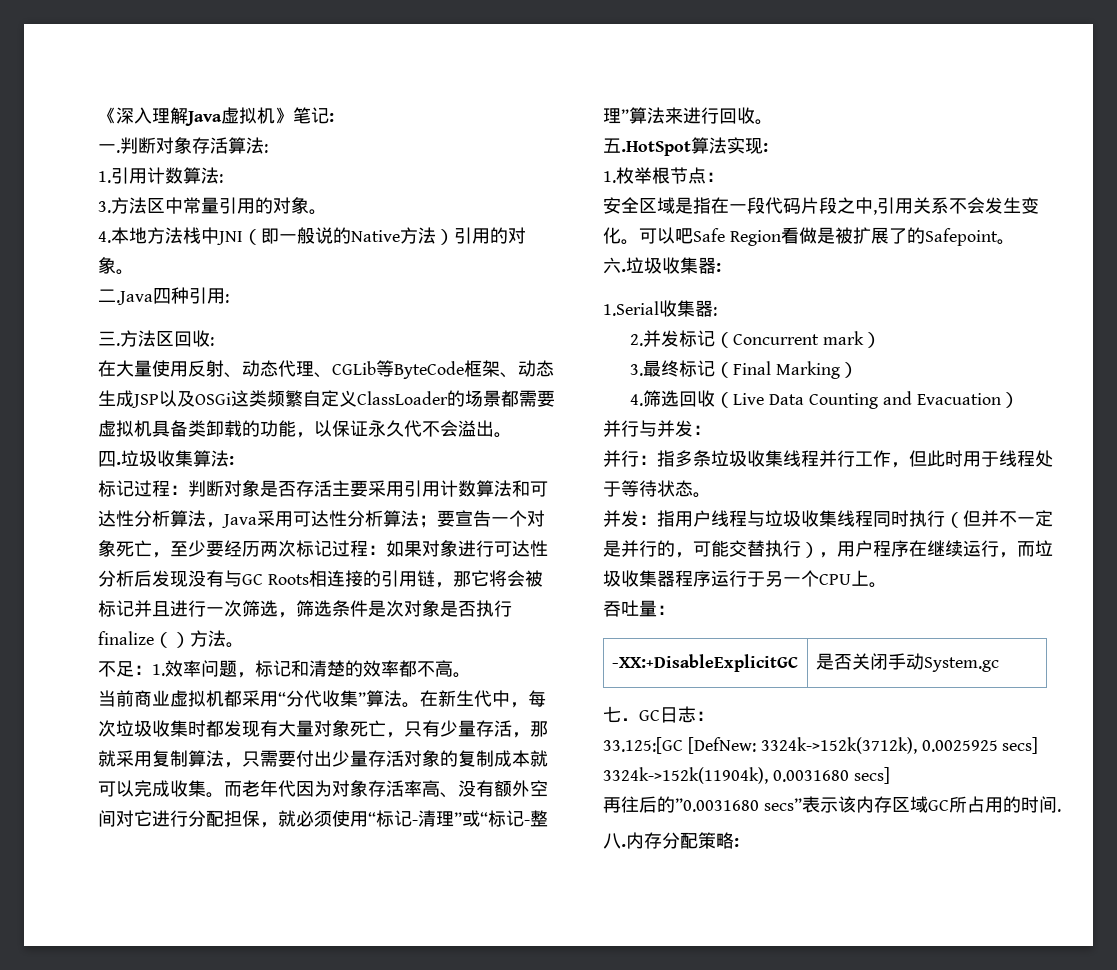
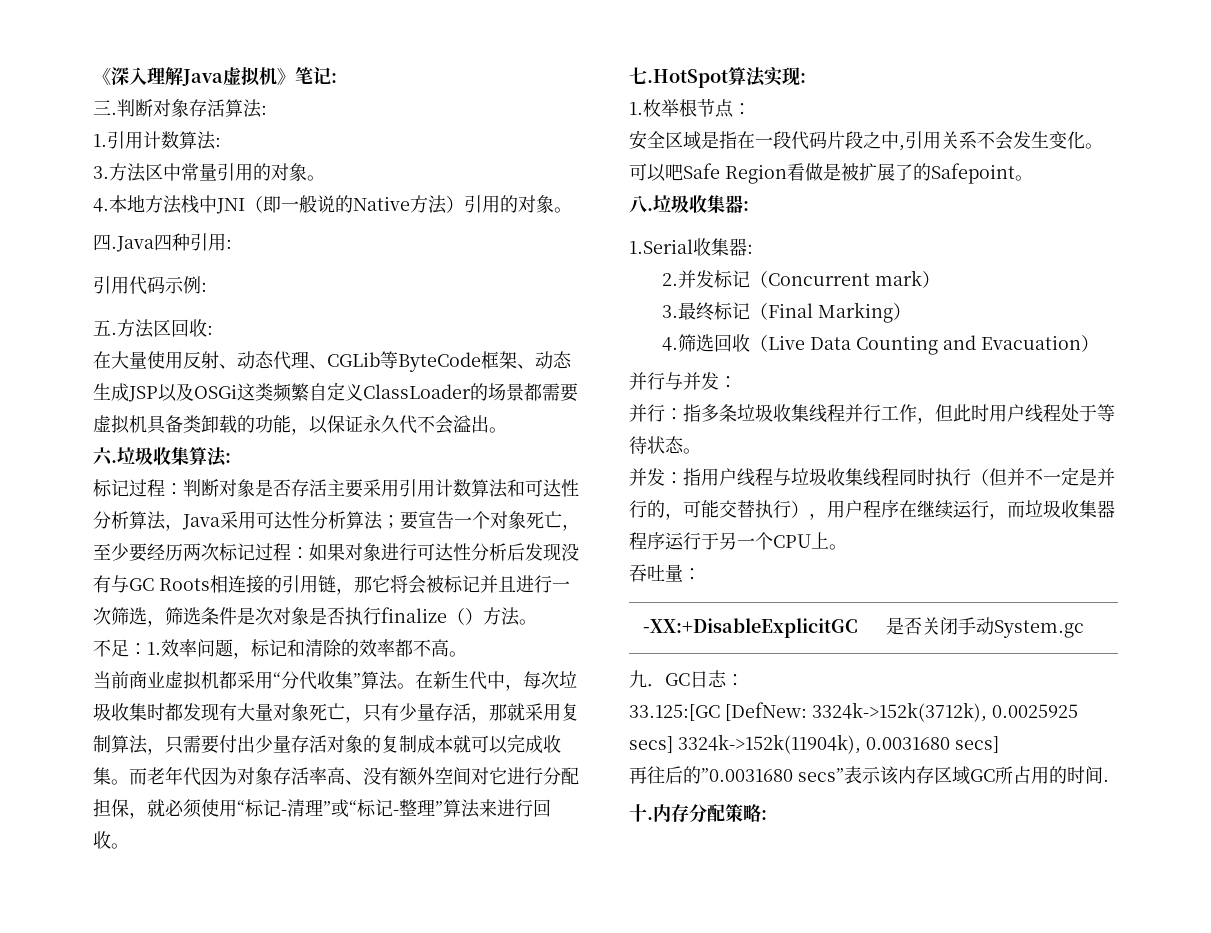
[98,144,116,152] 一 -> [93,100,111,115] 三
[98,289,116,302] 二 -> [93,234,111,251] 四
[98,331,116,346] 三 -> [93,276,207,295] [93,320,111,336] 引用代码示例: // 五
[98,451,116,467] 四 -> [93,447,113,466] 六
[327,660,345,677] 楚 -> [323,639,342,657] 除
[603,138,621,153] 五 -> [629,67,647,84] 七
[603,257,621,274] 六 -> [629,195,647,213] 八
[981,451,999,467] 于 -> [1007,404,1025,422] 户
[603,706,621,723] 七 -> [629,670,647,688] 九
[603,833,621,849] 八 -> [629,804,647,822] 十

